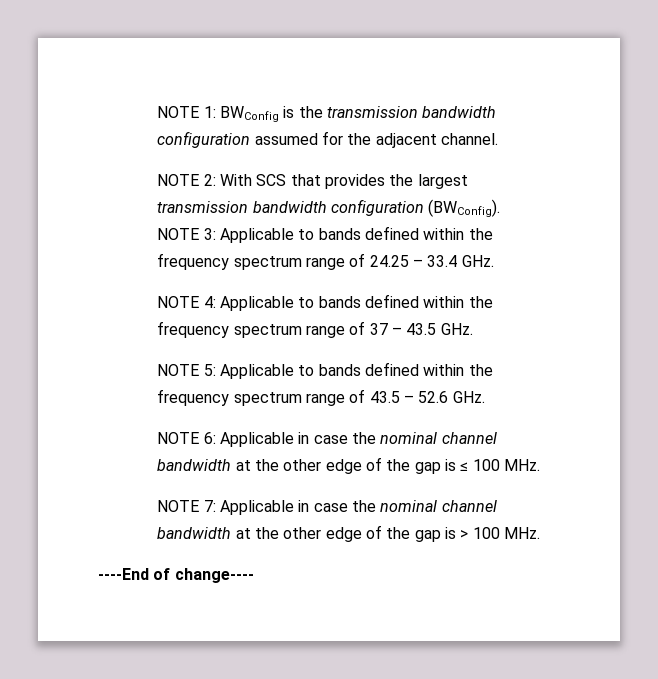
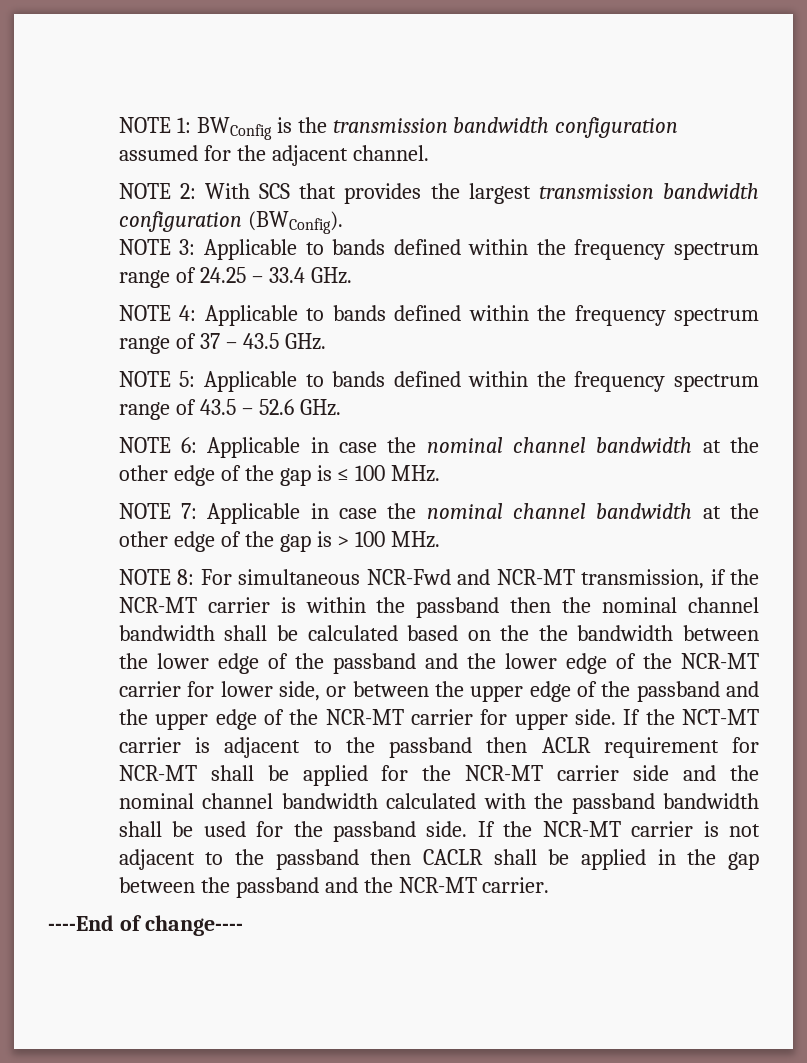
(540, 533) none -> [118,569,760,589] [118,597,759,618] [118,625,760,641] [118,653,760,674] [118,681,759,702] [118,709,759,730] [118,737,759,758] [118,765,760,786] [118,793,759,814] [118,821,760,842] [118,849,759,870] [118,877,550,898] // NOTE 8: For simultaneous NCR-Fwd and NCR-MT transmission, if the NCR-MT carrier is within the passband then the nominal channel bandwidth shall be calculated based on the the bandwidth between the lower edge of the passband and the lower edge of the NCR-MT carrier for lower side, or between the upper edge of the passband and the upper edge of the NCR-MT carrier for upper side. If the NCT-MT carrier is adjacent to the passband then ACLR requirement for NCR-MT shall be applied for the NCR-MT carrier side and the nominal channel bandwidth calculated with the passband bandwidth shall be used for the passband side. If the NCR-MT carrier is not adjacent to the passband then CACLR shall be applied in the gap between the passband and the NCR-MT carrier.

